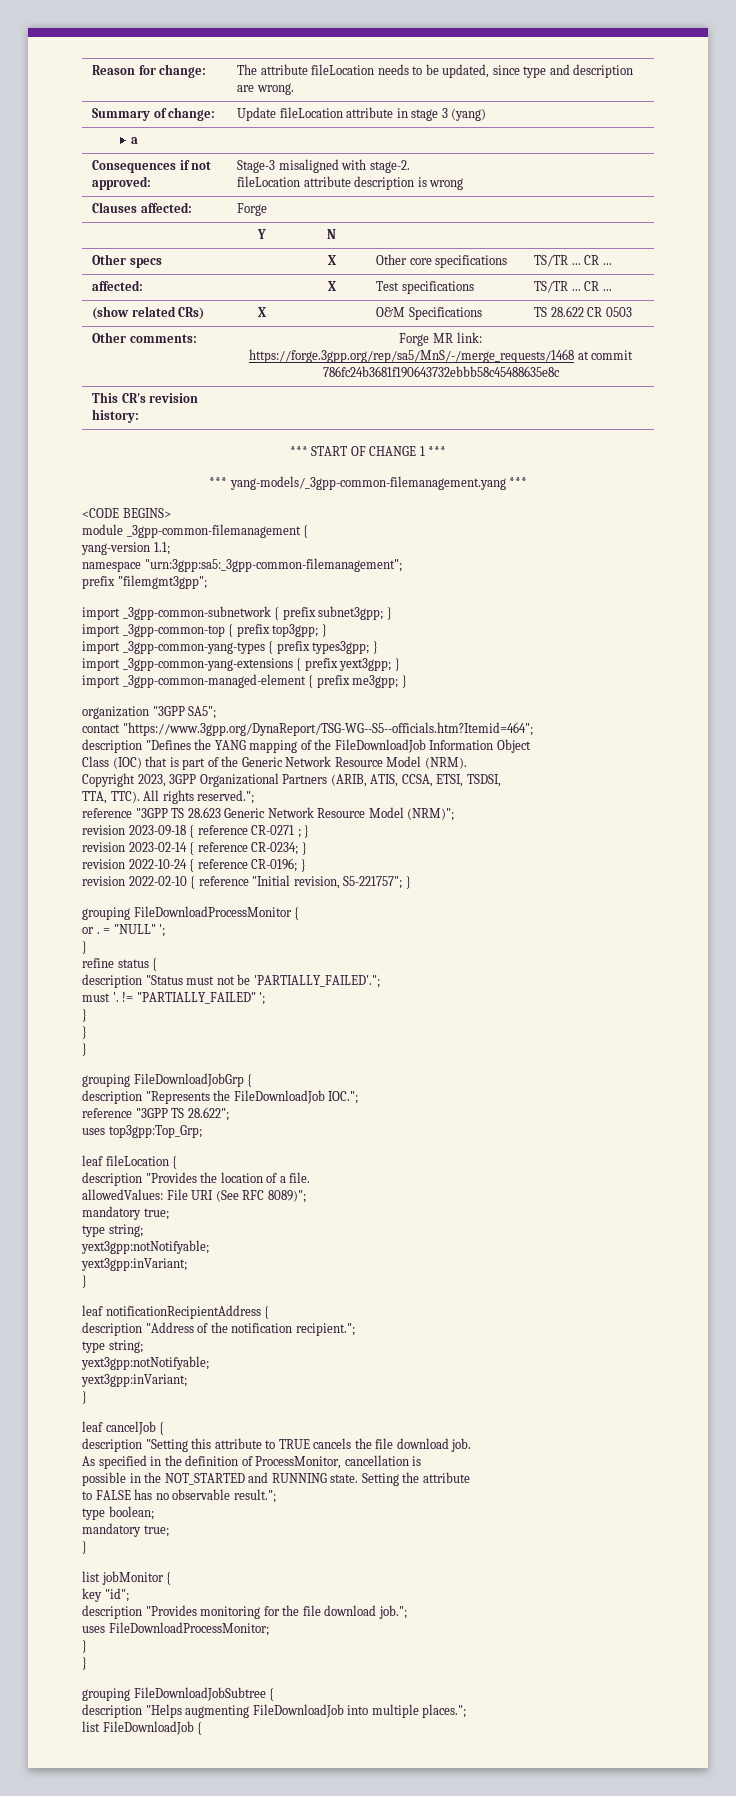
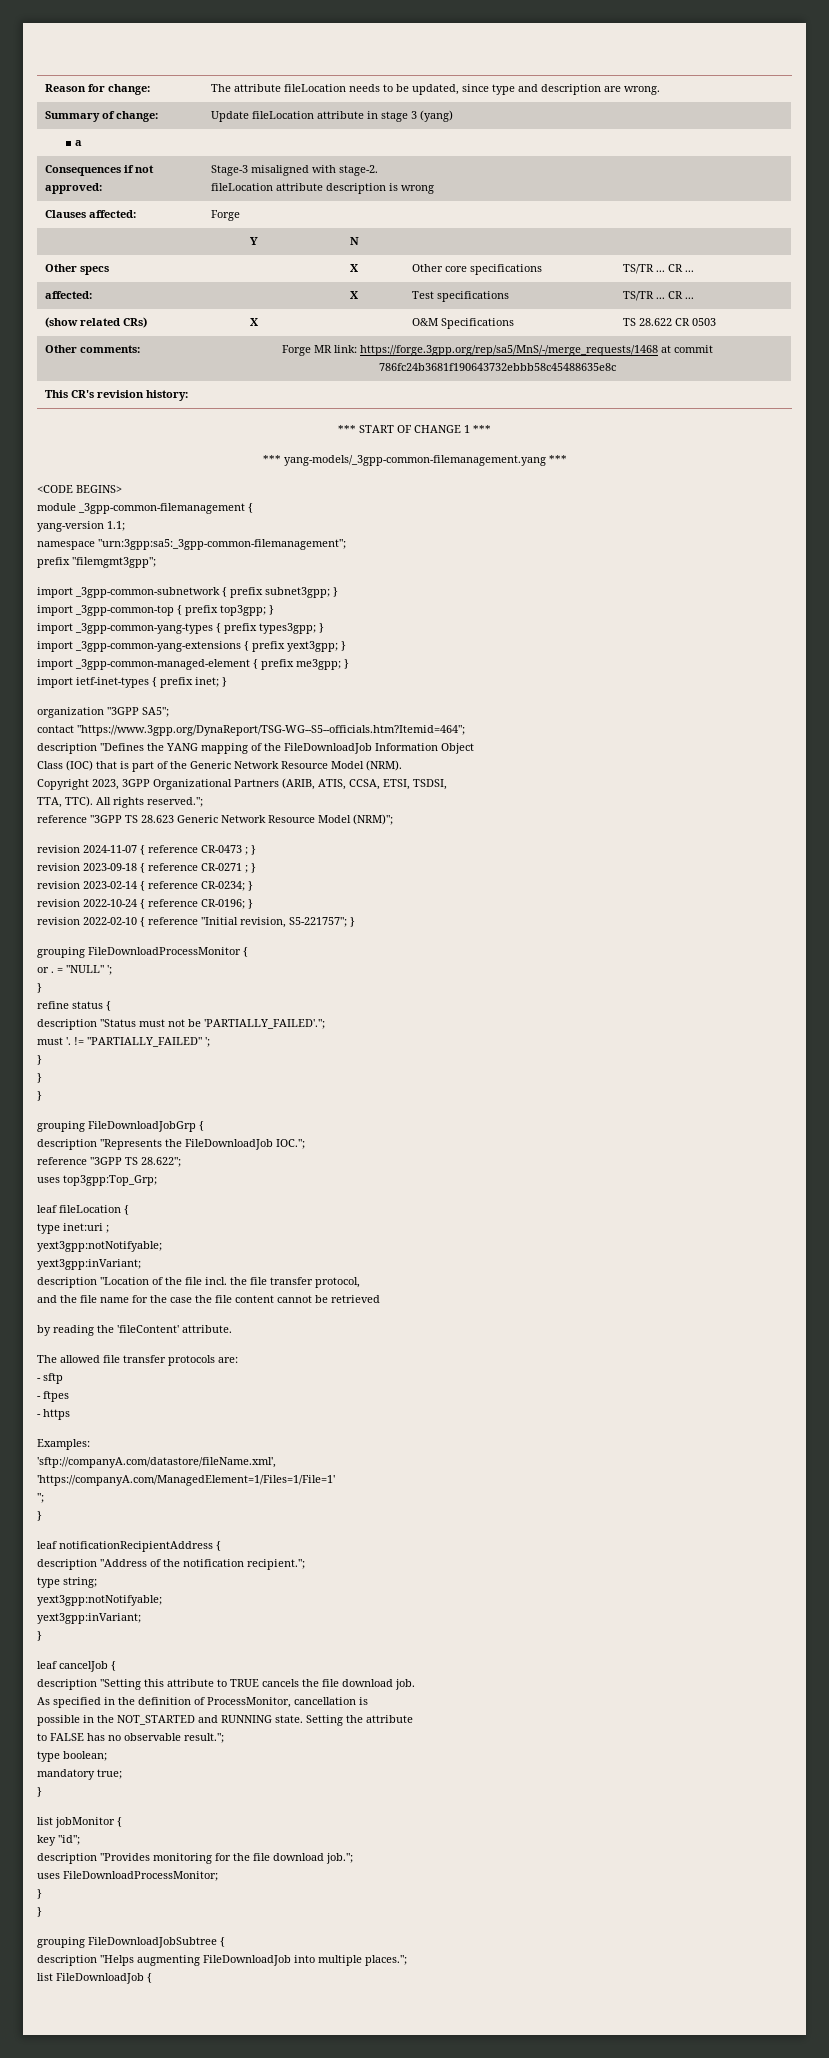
(407, 681) none -> [37,677,227,688] // import ietf-inet-types { prefix inet; }
(455, 814) none -> [37,845,256,855] // revision 2024-11-07 { reference CR-0473 ; }
[82,1172,311,1186] [82,1189,306,1203] [82,1206,169,1220] [82,1224,143,1237] [81,1240,209,1254] [81,1258,187,1271] // description "Provides the location of a file. // allowedValues: File URI (See RFC 8089)"; // mandatory true; // type string; // yext3gpp:notNotifyable; // yext3gpp:inVariant; -> [37,1223,109,1234] [37,1241,162,1252] [37,1259,141,1270] [37,1277,360,1288] [37,1295,380,1303] [37,1325,232,1336] [37,1355,238,1366] [37,1373,63,1384] [37,1391,69,1402] [37,1409,70,1420] [37,1439,90,1450] [37,1457,276,1468] [37,1475,335,1486] [37,1493,44,1503] // type inet:uri ; // yext3gpp:notNotifyable; // yext3gpp:inVariant; // description "Location of the file incl. the file transfer protocol, // and the file name for the case the file content cannot be retrieved // by reading the 'fileContent' attribute. // The allowed file transfer protocols are: // - sftp // - ftpes // - https // Examples: // 'sftp://companyA.com/datastore/fileName.xml', // 'https://companyA.com/ManagedElement=1/Files=1/File=1' // ";

